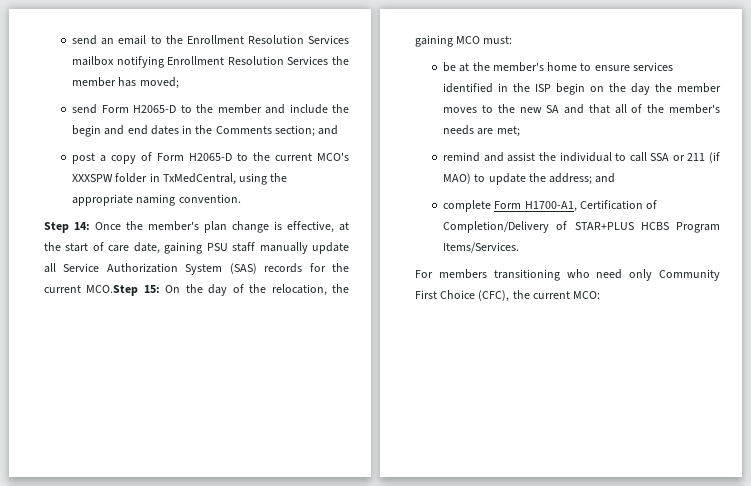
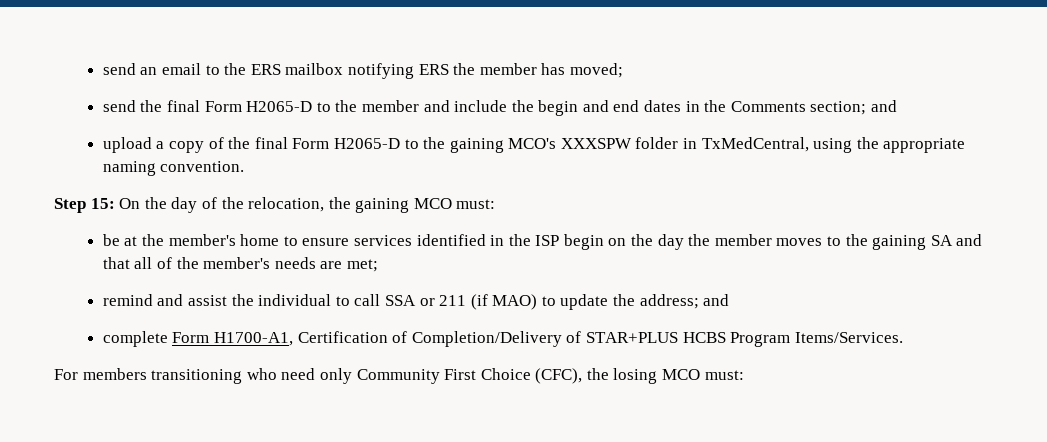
[186,35,349,44] [72,56,329,68] Enrollment Resolution Services mailbox notifying Enrollment Resolution Services -> [250,63,449,79] ERS mailbox notifying ERS
(98, 109) none -> [140,100,200,112] the final
[72,153,96,164] post -> [102,137,152,153] upload
[157,152,313,161] Form H2065-D to the current -> [228,137,504,153] the final Form H2065-D to the gaining
[74,221,349,233] [44,242,349,254] [44,263,349,275] [44,285,139,296] 14: Once the member's plan change is effective, at the start of care date, gaining PSU staff manually update all Service Authorization System (SAS) records for the current MCO.Step -> (86, 205) none
[519,107,542,113] new -> [872,235,927,250] gaining
[532,291,601,299] current MCO: -> [613,368,744,384] losing MCO must:

